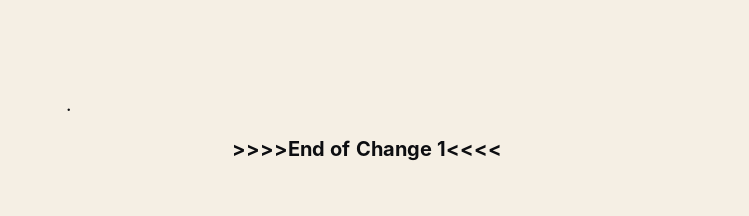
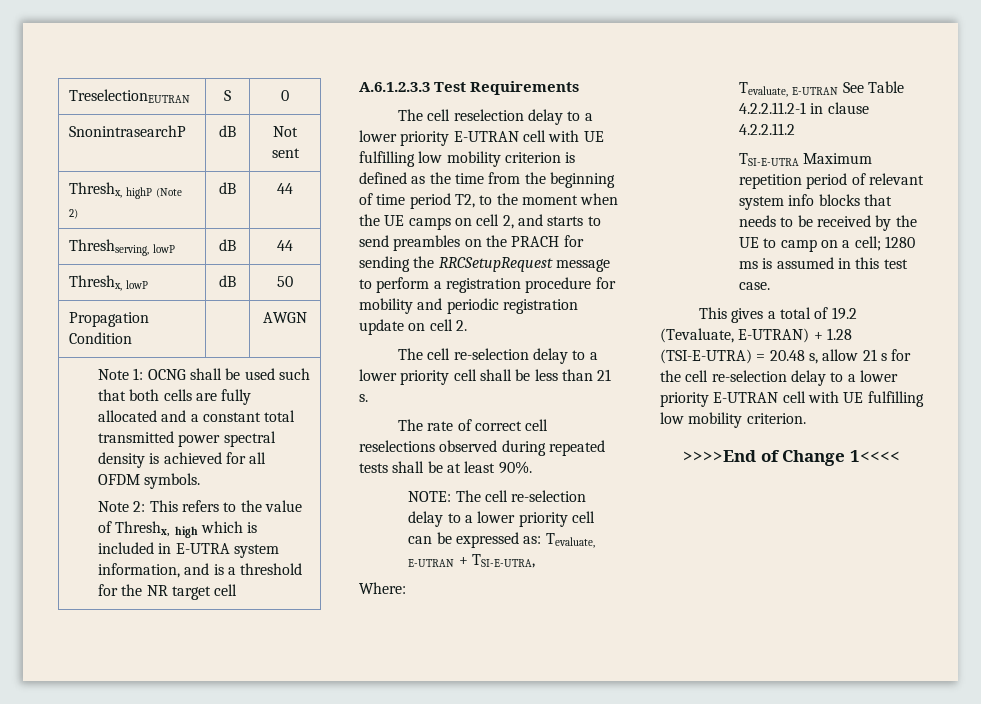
[66,108,71,111] . -> [68,89,190,103] [224,90,231,101] [281,90,289,101] [68,125,186,137] [219,125,236,137] [273,126,298,137] [271,148,300,158] [68,182,183,199] [68,209,78,219] [219,182,236,194] [277,183,293,194] [68,239,175,256] [219,239,236,251] [277,240,293,251] [68,275,148,291] [219,275,236,287] [277,276,293,287] [68,312,149,327] [68,332,132,344] [263,312,307,323] [98,368,311,380] [98,389,252,405] [98,410,296,422] [98,431,276,447] [98,452,267,468] [98,473,201,489] [98,500,303,512] [98,521,258,538] [98,542,280,558] [98,563,303,578] [98,584,238,600] [359,81,580,95] [397,109,593,125] [359,130,604,146] [359,151,576,167] [359,172,615,188] [359,193,619,209] [359,214,601,230] [359,235,584,251] [359,256,610,272] [359,277,616,293] [359,298,578,314] [359,319,467,335] [397,348,598,364] [359,369,612,385] [359,394,368,402] [397,419,549,431] [359,440,605,456] [359,461,532,474] [408,490,587,502] [408,511,595,527] [408,532,595,548] [408,554,535,568] [359,582,406,594] [738,81,904,97] [738,102,869,114] [738,123,795,135] [738,153,873,166] [738,173,924,189] [738,194,892,210] [738,215,917,231] [738,236,915,252] [738,257,908,269] [738,282,770,290] [698,307,857,323] [660,328,852,343] [660,349,912,364] [660,370,898,386] [660,391,924,407] [660,412,806,428] TreselectionEUTRAN | S | 0 // SnonintrasearchP | dB | Not sent // Threshx, highP (Note 2) | dB | 44 // Threshserving, lowP | dB | 44 // Threshx, lowP | dB | 50 // Propagation Condition | | AWGN // Note 1: OCNG shall be used such that both cells are fully allocated and a constant total transmitted power spectral density is achieved for all OFDM symbols. // Note 2: This refers to the value of Threshx, high which is included in E-UTRA system information, and is a threshold for the NR target cell // A.6.1.2.3.3 Test Requirements // The cell reselection delay to a lower priority E-UTRAN cell with UE fulfilling low mobility criterion is defined as the time from the beginning of time period T2, to the moment when the UE camps on cell 2, and starts to send preambles on the PRACH for sending the RRCSetupRequest message to perform a registration procedure for mobility and periodic registration update on cell 2. // The cell re-selection delay to a lower priority cell shall be less than 21 s. // The rate of correct cell reselections observed during repeated tests shall be at least 90%. // NOTE: The cell re-selection delay to a lower priority cell can be expressed as: Tevaluate, E-UTRAN + TSI-E-UTRA, // Where: // Tevaluate, E-UTRAN See Table 4.2.2.11.2-1 in clause 4.2.2.11.2 // TSI-E-UTRA Maximum repetition period of relevant system info blocks that needs to be received by the UE to camp on a cell; 1280 ms is assumed in this test case. // This gives a total of 19.2 (Tevaluate, E-UTRAN) + 1.28 (TSI-E-UTRA) = 20.48 s, allow 21 s for the cell re-selection delay to a lower priority E-UTRAN cell with UE fulfilling low mobility criterion.

